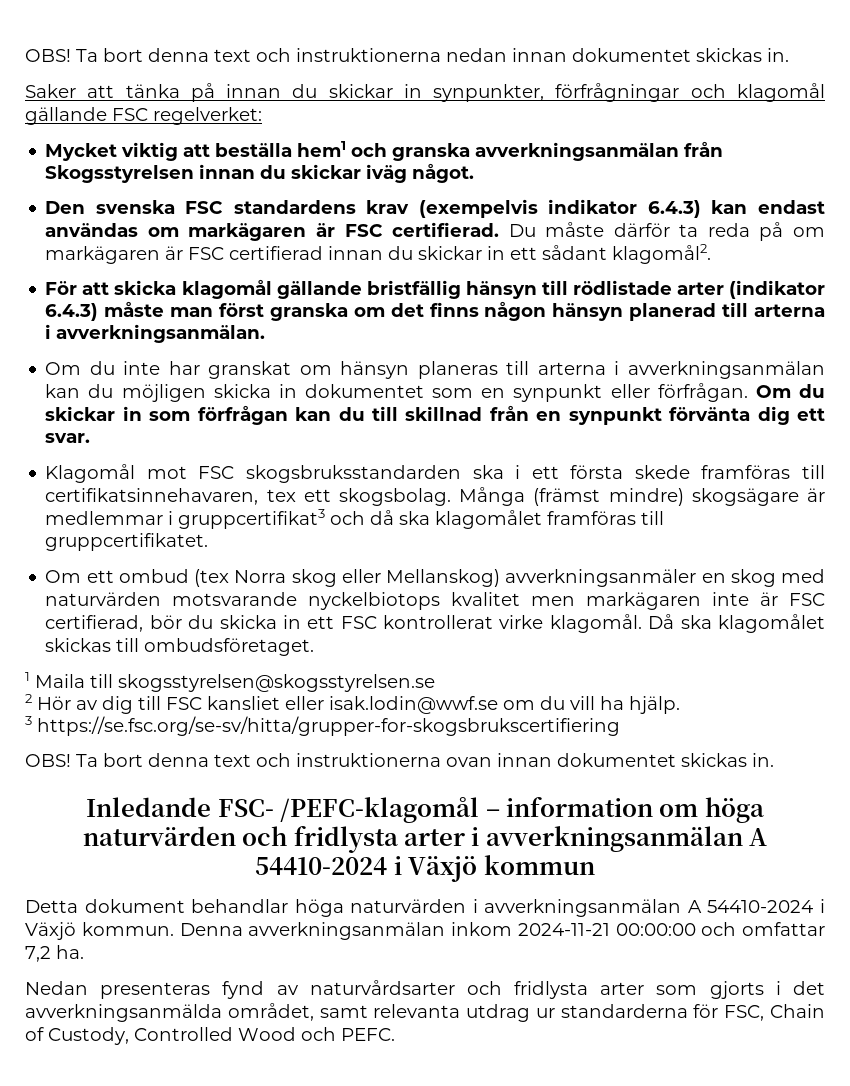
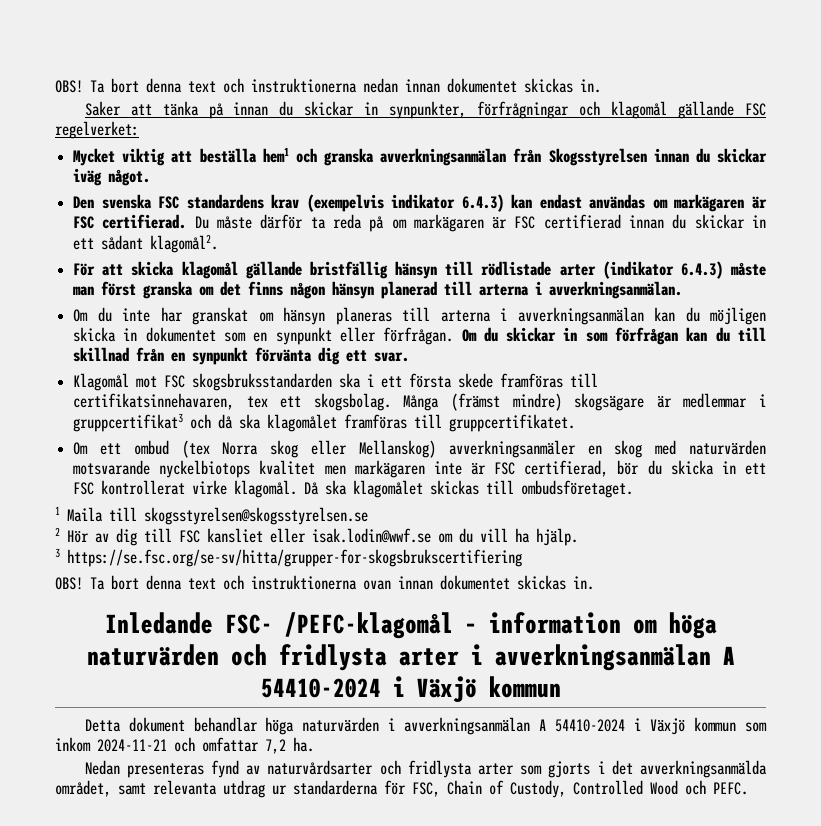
[81,922,446,940] kommun. Denna avverkningsanmälan -> [694,717,768,732] kommun som
[615,923,696,936] 00:00:00 -> (167, 745) none

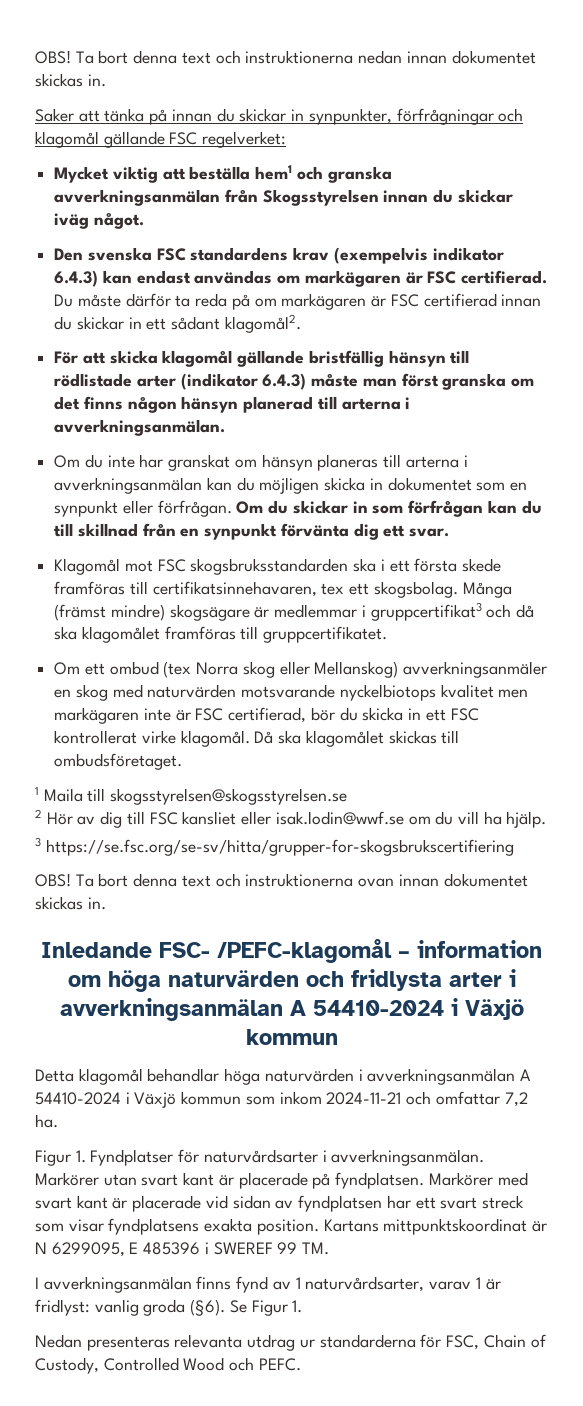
[128,717,185,732] dokument -> [78,1068,143,1085] klagomål
[84,760,768,778] [55,780,146,797] Nedan presenteras fynd av naturvårdsarter och fridlysta arter som gjorts i det avverkningsanmälda området, samt -> [35,1149,485,1166] [35,1172,528,1189] [35,1195,524,1212] [35,1218,548,1235] [35,1242,330,1257] [35,1276,501,1293] [35,1299,303,1316] [35,1334,170,1351] Figur 1. Fyndplatser för naturvårdsarter i avverkningsanmälan. Markörer utan svart kant är placerade på fyndplatsen. Markörer med svart kant är placerade vid sidan av fyndplatsen har ett svart streck som visar fyndplatsens exakta position. Kartans mittpunktskoordinat är N 6299095, E 485396 i SWEREF 99 TM. // I avverkningsanmälan finns fynd av 1 naturvårdsarter, varav 1 är fridlyst: vanlig groda (§6). Se Figur 1. // Nedan presenteras

